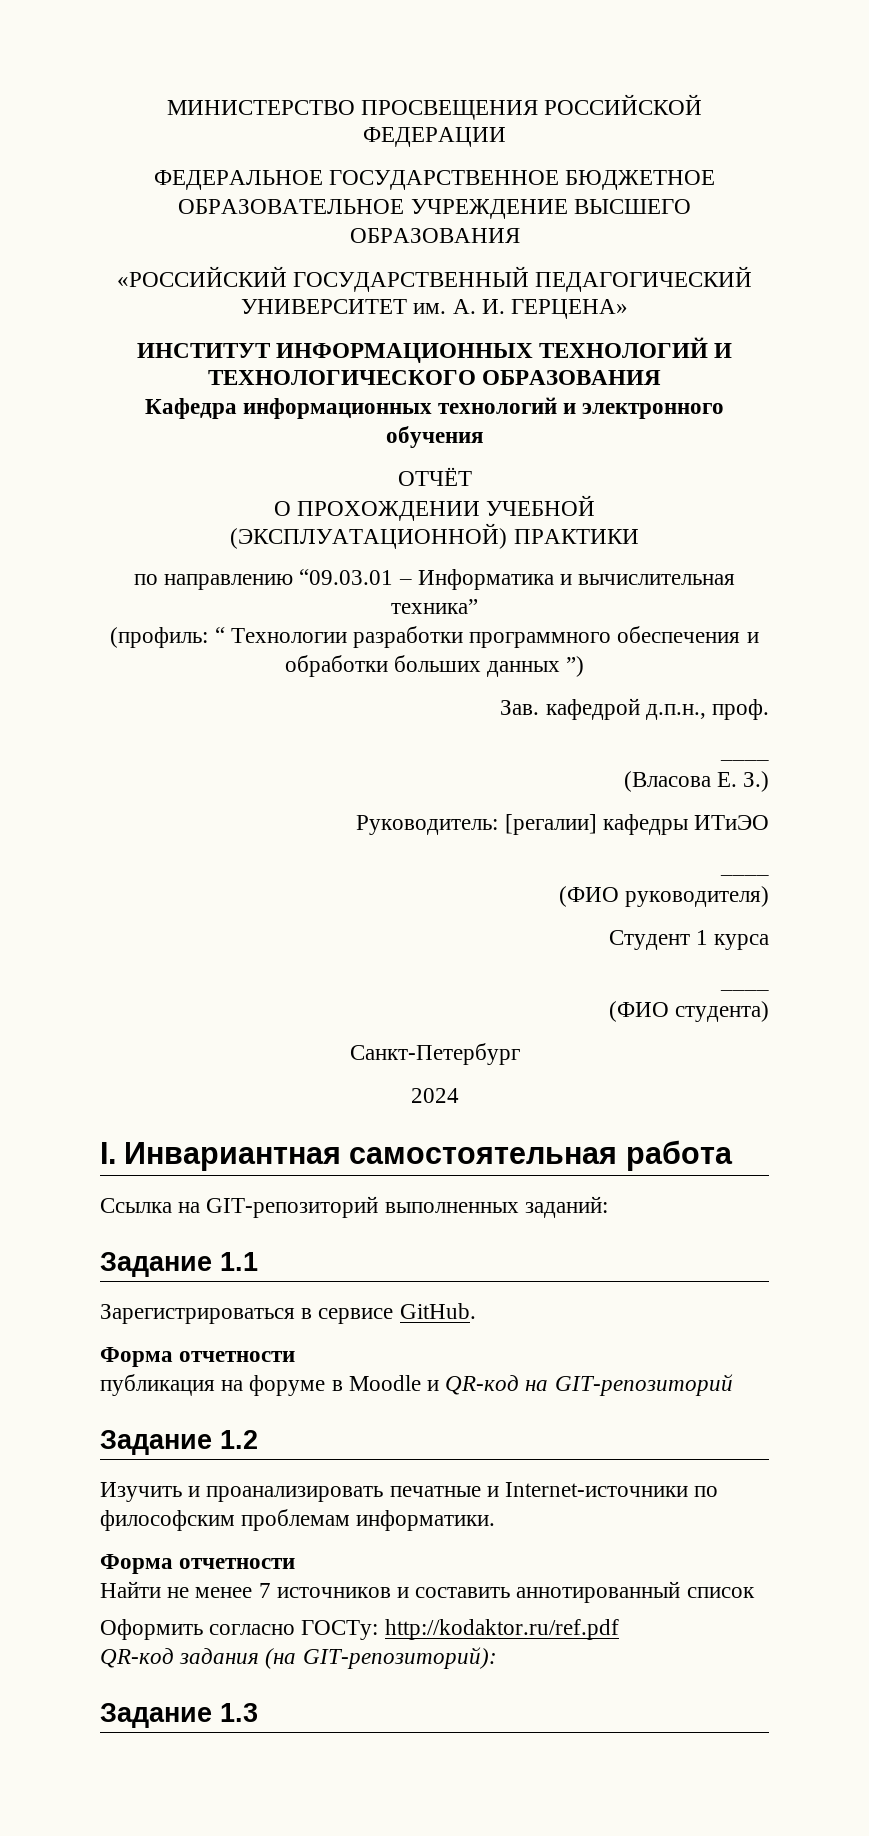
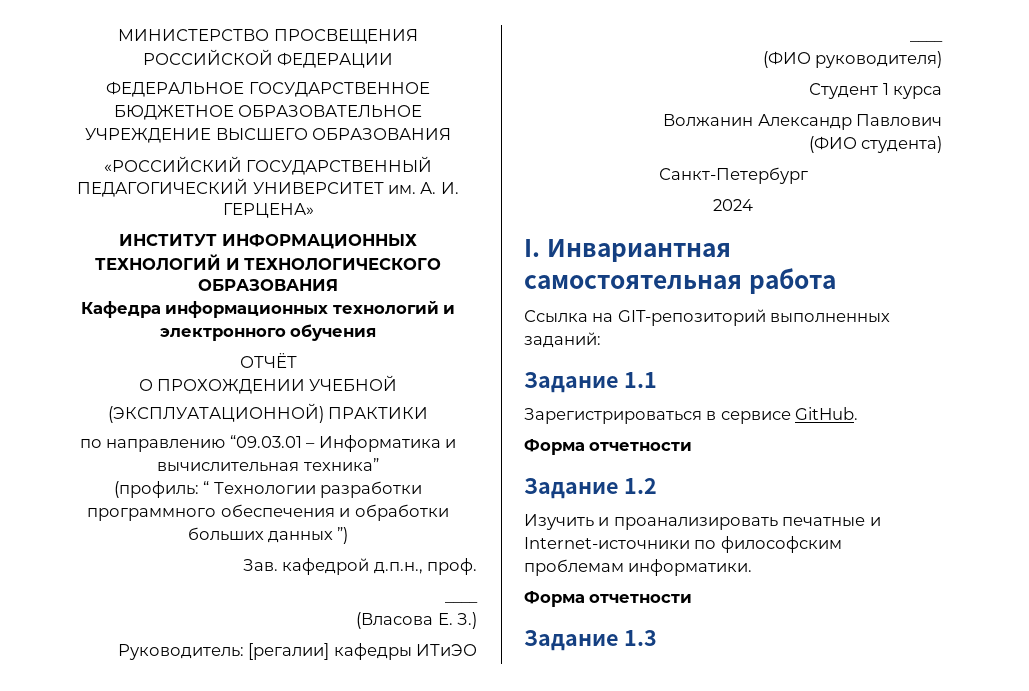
[720,988,769,991] ____ -> [663,114,942,130] Волжанин Александр Павлович
[100,1374,733,1396] // публикация на форуме в Moodle и QR-код на GIT-репозиторий -> (693, 446) none
[100,1581,755,1603] [100,1619,619,1640] [100,1647,497,1669] // Найти не менее 7 источников и составить аннотированный список // Оформить согласно ГОСТу: http://kodaktor.ru/ref.pdf // QR-код задания (на GIT-репозиторий): -> (693, 598) none

